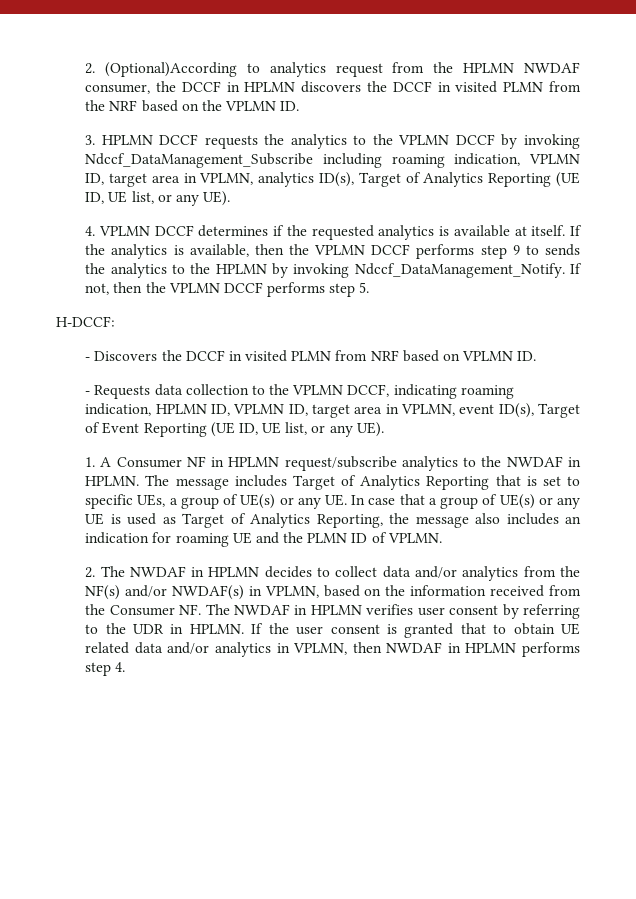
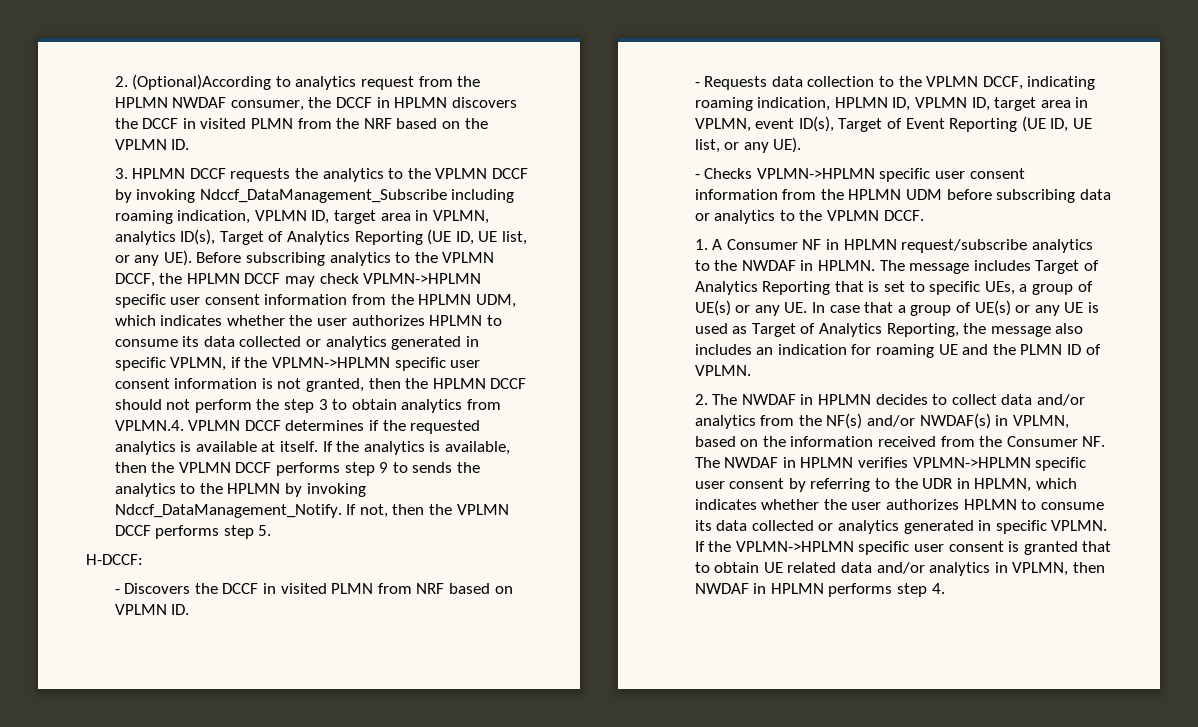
[85,226,96,236] // 4. -> [196,252,495,266] [114,273,482,287] [114,294,516,308] [114,315,502,326] [114,336,479,350] [114,357,481,371] [114,378,527,392] [114,399,502,413] [114,420,184,431] Before subscribing analytics to the VPLMN DCCF, the HPLMN DCCF may check VPLMN->HPLMN specific user consent information from the HPLMN UDM, which indicates whether the user authorizes HPLMN to consume its data collected or analytics generated in specific VPLMN, if the VPLMN->HPLMN specific user consent information is not granted, then the HPLMN DCCF should not perform the step 3 to obtain analytics from VPLMN.4.
(384, 429) none -> [694,168,1025,182] [694,189,1111,203] [694,210,924,224] // - Checks VPLMN->HPLMN specific user consent information from the HPLMN UDM before subscribing data or analytics to the VPLMN DCCF.
(414, 609) none -> [912,457,1087,471] VPLMN->HPLMN specific
[189,623,289,634] HPLMN. If the -> [974,478,1078,492] [694,499,1104,510] [694,520,1108,534] [694,541,910,555] HPLMN, which indicates whether the user authorizes HPLMN to consume its data collected or analytics generated in specific VPLMN. If the VPLMN->HPLMN specific

